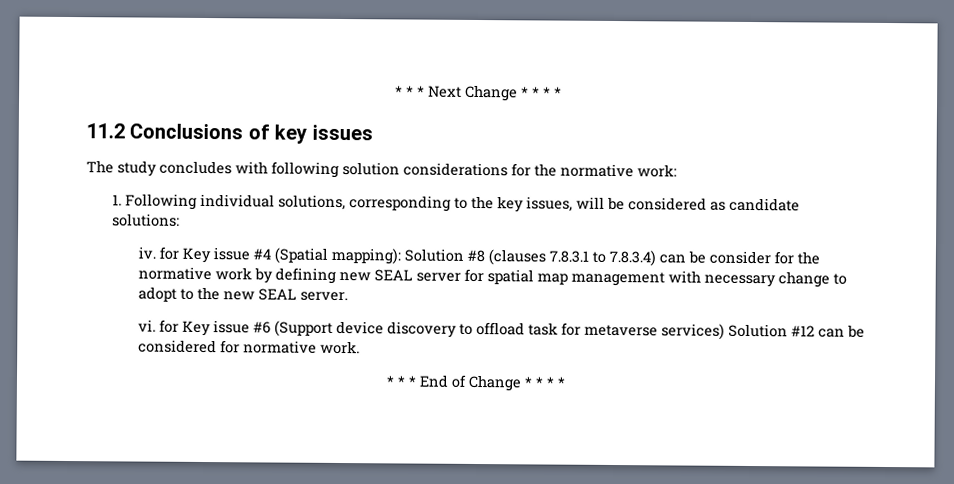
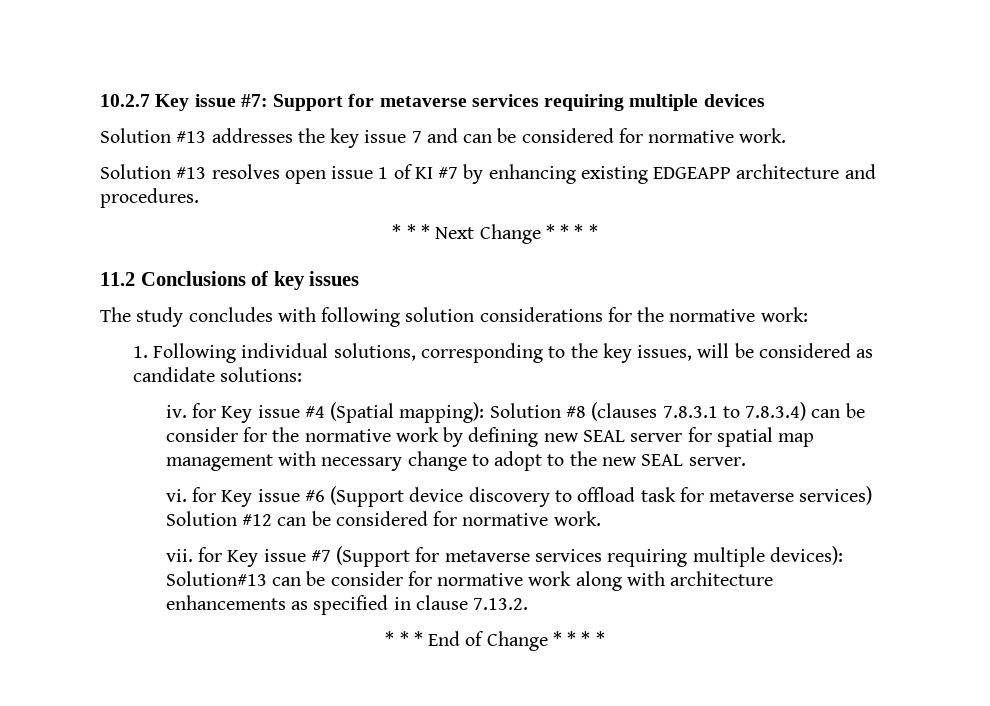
(395, 91) none -> [100,94,765,111] [100,128,787,148] [100,164,876,184] [100,188,199,208] 10.2.7 Key issue #7: Support for metaverse services requiring multiple devices // Solution #13 addresses the key issue 7 and can be considered for normative work. // Solution #13 resolves open issue 1 of KI #7 by enhancing existing EDGEAPP architecture and procedures. //
(360, 347) none -> [165,546,843,567] [165,571,774,591] [165,595,529,615] // vii. for Key issue #7 (Support for metaverse services requiring multiple devices): Solution#13 can be consider for normative work along with architecture enhancements as specified in clause 7.13.2.

